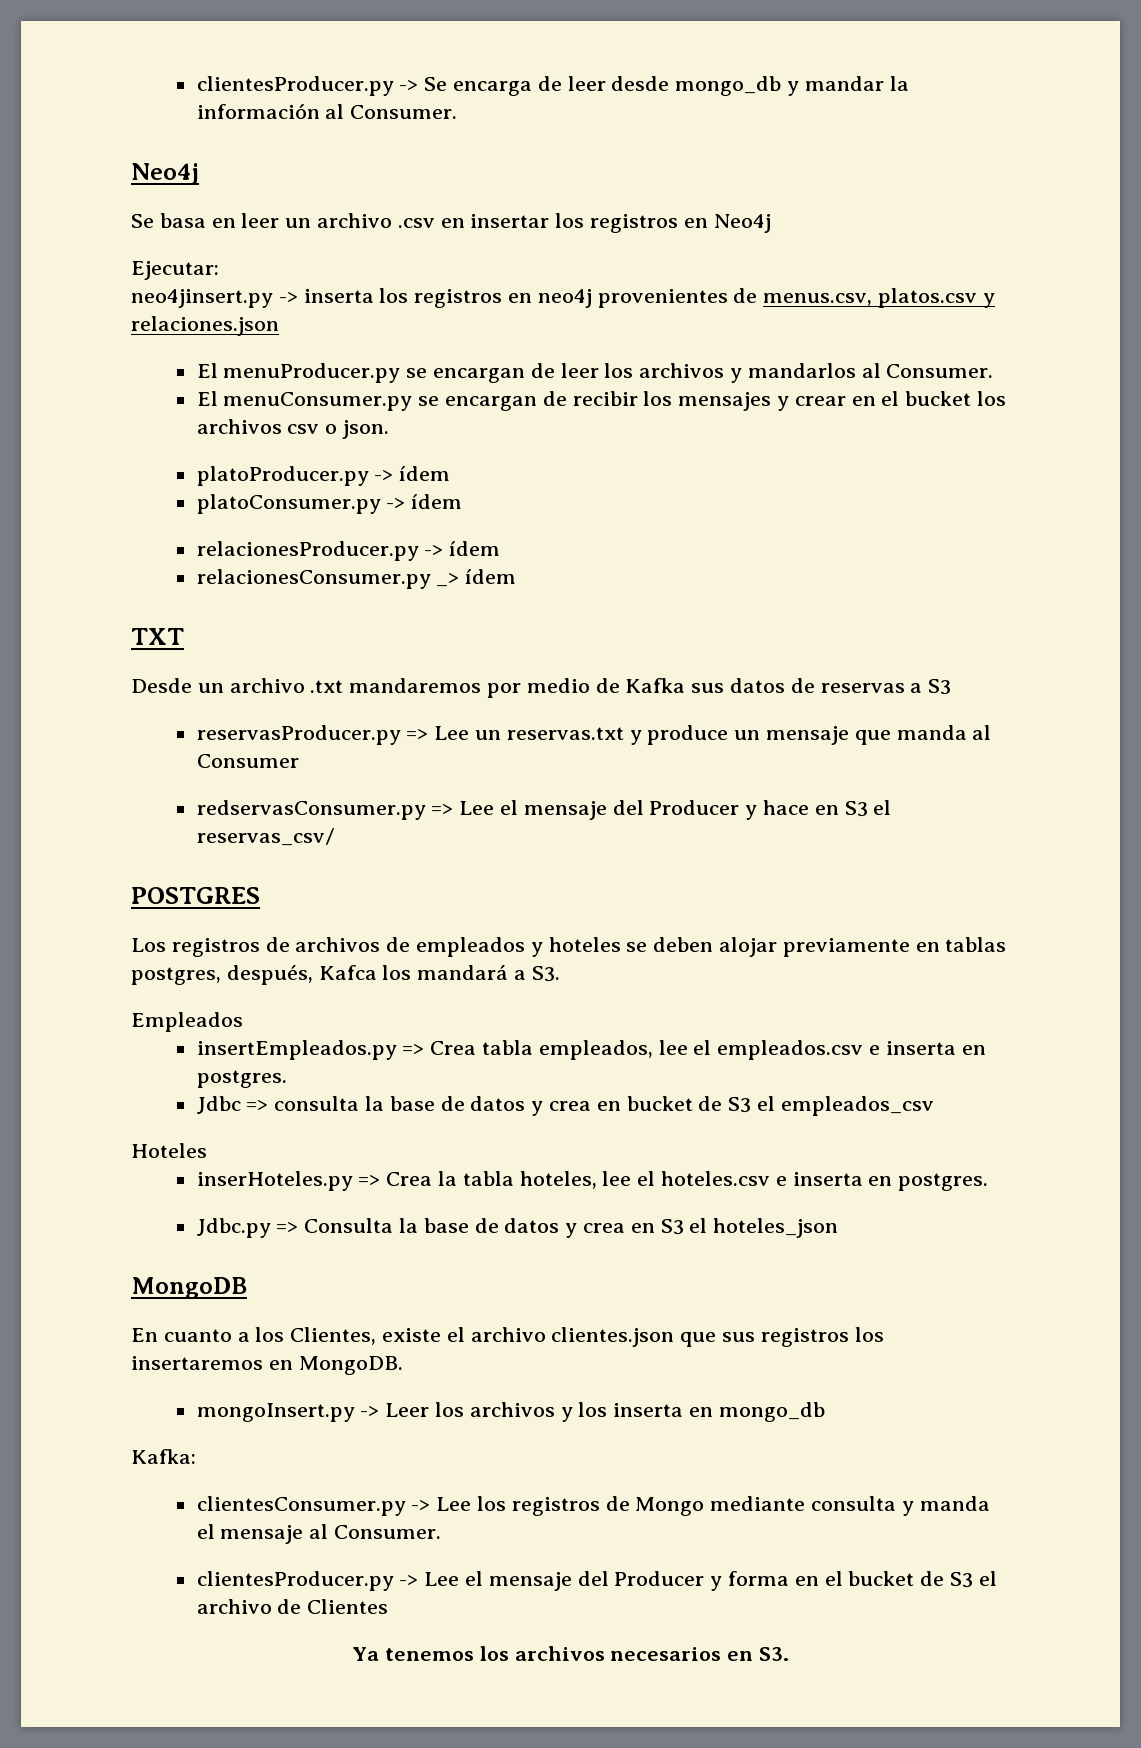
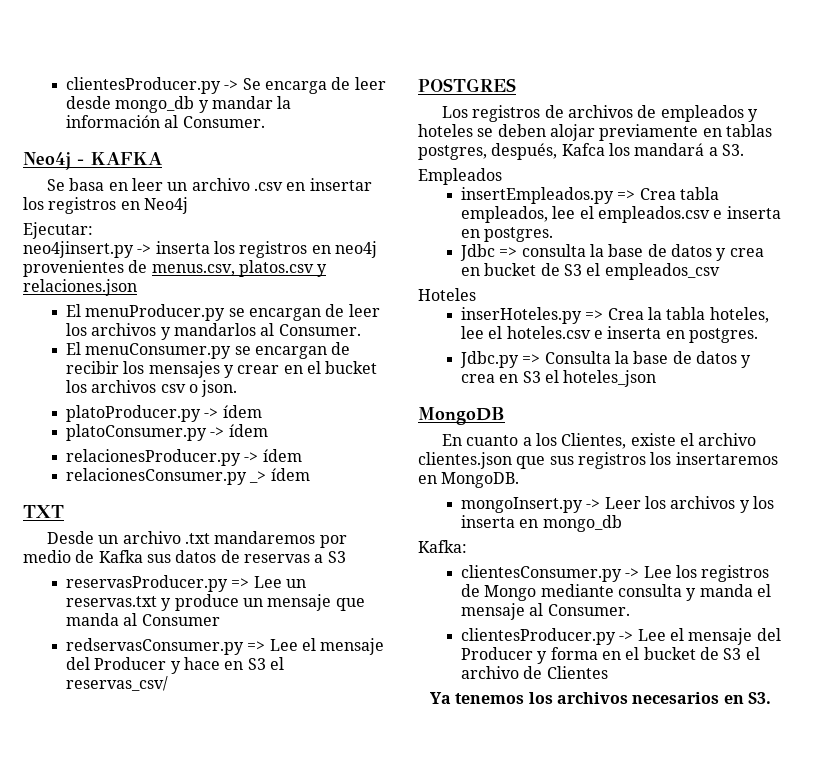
(199, 174) none -> [77,152,162,165] - KAFKA

